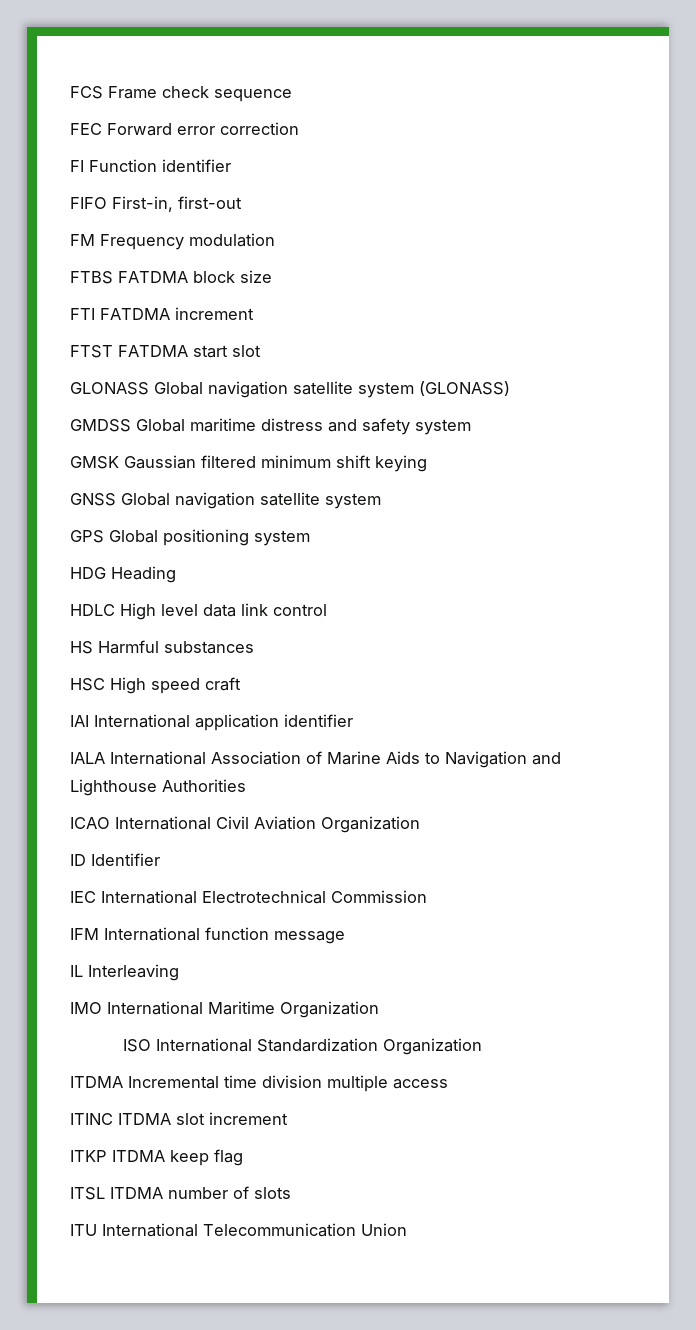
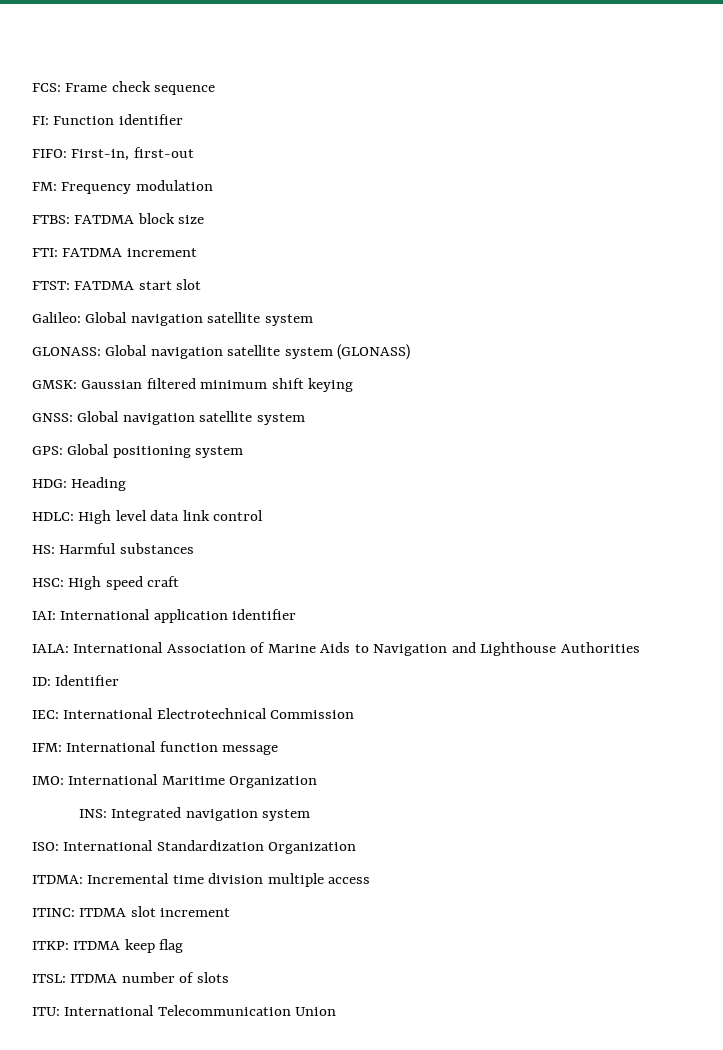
[70,86,103,99] FCS -> [32,83,61,92] FCS:
[70,122,299,136] [70,160,84,172] FEC Forward error correction // FI -> [32,116,49,125] FI:
[70,197,107,209] FIFO -> [32,149,67,158] FIFO:
[70,234,95,246] FM -> [32,182,57,191] FM:
[70,271,113,284] FTBS -> [32,215,70,224] FTBS:
[70,308,95,320] FTI -> [32,248,58,257] FTI:
[70,345,113,358] FTST -> [32,281,70,290] FTST:
[70,382,149,395] GLONASS -> [32,312,313,326] [32,347,101,356] Galileo: Global navigation satellite system // GLONASS:
[70,418,471,435] [70,456,119,469] GMDSS Global maritime distress and safety system // GMSK -> [32,380,77,389] GMSK:
[70,492,381,509] [70,530,104,543] GNSS Global navigation satellite system // GPS -> [32,411,305,425] [32,446,63,455] GNSS: Global navigation satellite system // GPS:
[70,567,106,579] HDG -> [32,479,67,488] HDG:
[70,604,115,616] HDLC -> [32,512,74,521] HDLC:
[70,641,93,654] HS -> [32,545,55,554] HS:
[70,678,105,691] HSC -> [32,578,64,587] HSC:
[70,715,89,727] IAI -> [32,611,56,620] IAI:
[70,752,105,764] IALA -> [32,644,69,653] IALA:
[70,816,420,833] [70,854,86,866] ICAO International Civil Aviation Organization // ID -> [32,677,51,686] ID:
[70,891,96,903] IEC -> [32,710,59,719] IEC:
[70,928,99,940] IFM -> [32,743,62,752] IFM:
[70,964,179,981] [70,1002,102,1014] IL Interleaving // IMO -> [32,776,64,785] IMO:
[123,1039,152,1052] ISO -> [78,807,311,821] [32,842,59,851] INS: Integrated navigation system // ISO:
[70,1076,123,1088] ITDMA -> [32,875,83,884] ITDMA:
[70,1113,113,1125] ITINC -> [32,908,75,917] ITINC:
[70,1150,107,1162] ITKP -> [32,941,69,950] ITKP:
[70,1187,105,1200] ITSL -> [32,974,66,983] ITSL:
[70,1224,97,1236] ITU -> [32,1007,60,1016] ITU:

